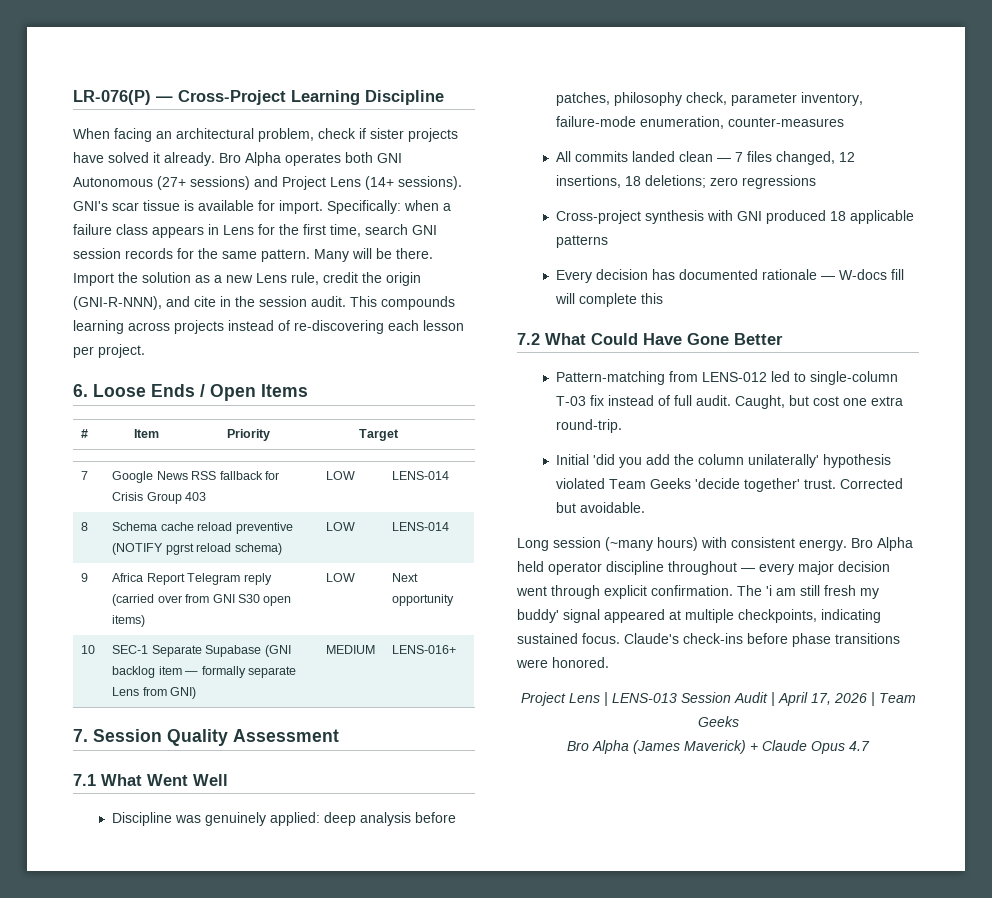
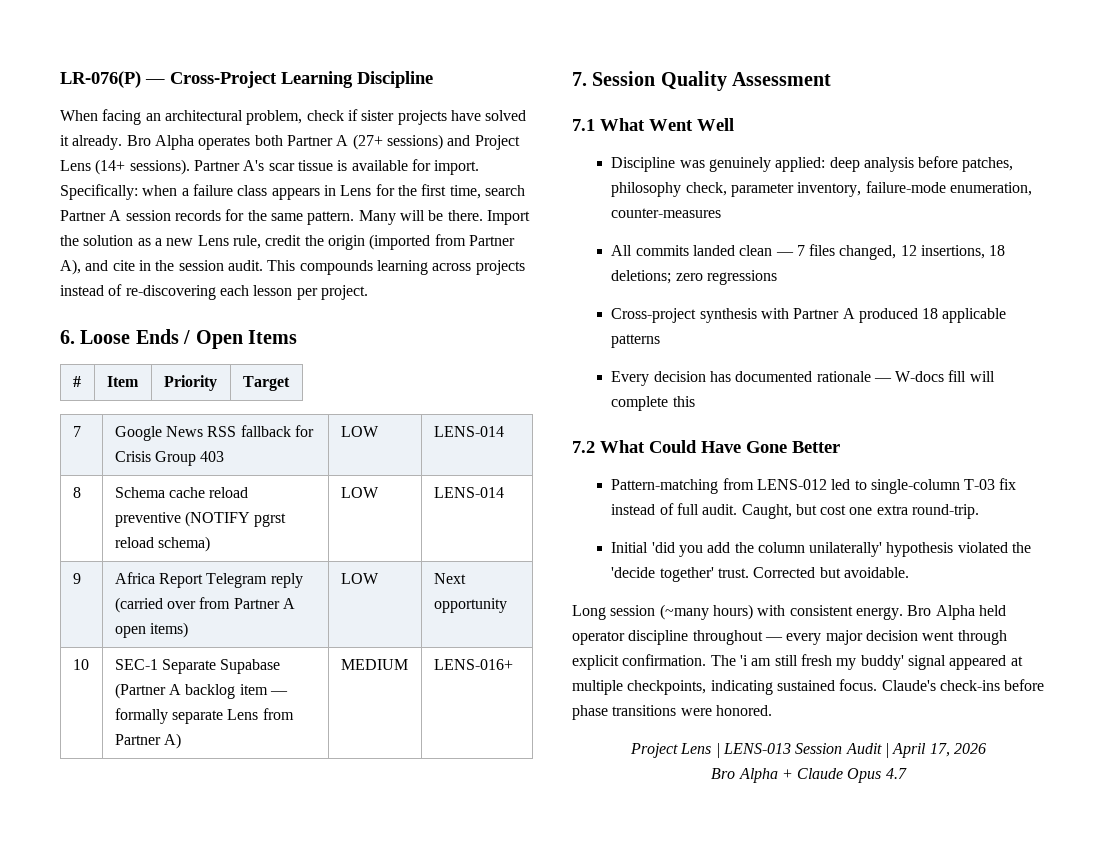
[377,153,402,163] [73,177,153,187] GNI Autonomous -> [286,135,349,146] Partner A
[73,201,108,211] GNI's -> [193,160,265,171] Partner A's
[412,225,437,235] GNI -> [60,210,122,221] Partner A
[73,296,162,310] (GNI-R-NNN), -> [369,234,515,250] [60,259,81,275] (imported from Partner A),
[212,594,260,603] GNI S30 -> [233,598,295,609] Partner A
[264,645,291,657] (GNI -> [114,683,181,699] (Partner A
[170,687,197,699] GNI) -> [114,733,181,749] Partner A)
[737,211,763,221] GNI -> [793,308,855,319] Partner A
[609,478,692,489] Team Geeks -> [1012,542,1032,553] the
[870,692,916,706] [697,716,739,727] [567,740,746,754] | Team Geeks // Bro Alpha (James Maverick) -> [711,768,778,783] // Bro Alpha

